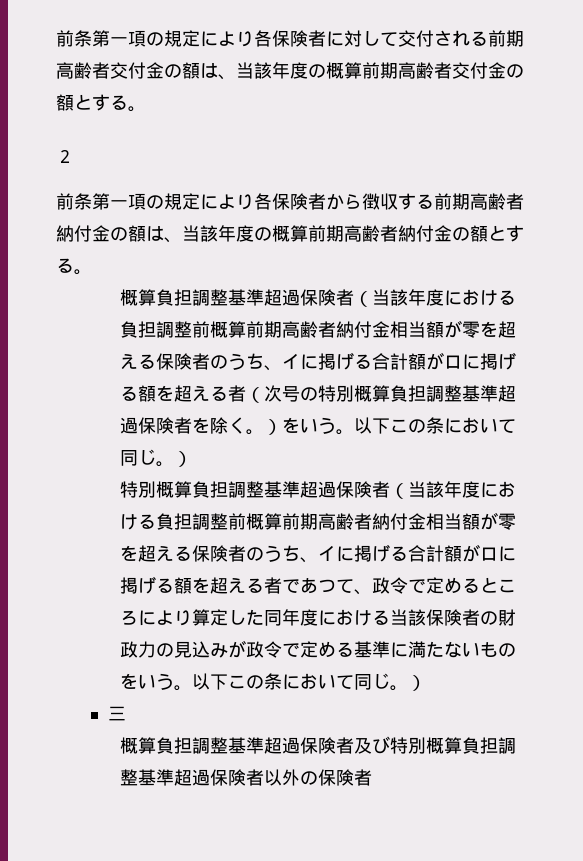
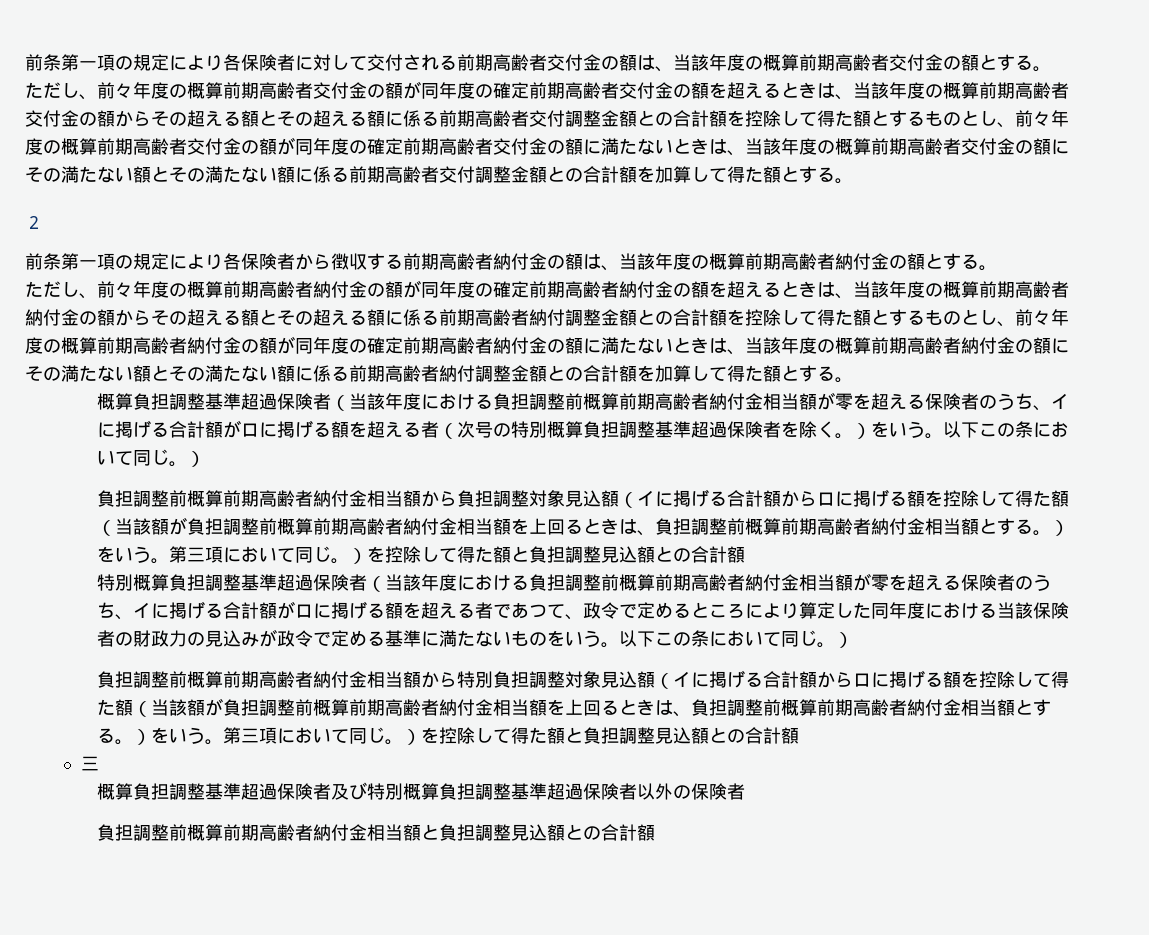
(146, 109) none -> [25,81,1069,100] [25,110,1069,128] [25,137,1069,156] [25,166,853,184] // ただし、前々年度の概算前期高齢者交付金の額が同年度の確定前期高齢者交付金の額を超えるときは、当該年度の概算前期高齢者交付金の額からその超える額とその超える額に係る前期高齢者交付調整金額との合計額を控除して得た額とするものとし、前々年度の概算前期高齢者交付金の額が同年度の確定前期高齢者交付金の額に満たないときは、当該年度の概算前期高齢者交付金の額にその満たない額とその満たない額に係る前期高齢者交付調整金額との合計額を加算して得た額とする。
(92, 272) none -> [25,280,1069,299] [25,309,1069,327] [25,336,1069,355] [25,365,853,383] // ただし、前々年度の概算前期高齢者納付金の額が同年度の確定前期高齢者納付金の額を超えるときは、当該年度の概算前期高齢者納付金の額からその超える額とその超える額に係る前期高齢者納付調整金額との合計額を控除して得た額とするものとし、前々年度の概算前期高齢者納付金の額が同年度の確定前期高齢者納付金の額に満たないときは、当該年度の概算前期高齢者納付金の額にその満たない額とその満たない額に係る前期高齢者納付調整金額との合計額を加算して得た額とする。
(192, 459) none -> [96,489,1069,508] [96,517,1069,536] [96,546,745,564] // 負担調整前概算前期高齢者納付金相当額から負担調整対象見込額（イに掲げる合計額からロに掲げる額を控除して得た額（当該額が負担調整前概算前期高齢者納付金相当額を上回るときは、負担調整前概算前期高齢者納付金相当額とする。）をいう。第三項において同じ。）を控除して得た額と負担調整見込額との合計額
(426, 683) none -> [96,670,1069,689] [96,698,1051,717] [96,727,799,745] // 負担調整前概算前期高齢者納付金相当額から特別負担調整対象見込額（イに掲げる合計額からロに掲げる額を控除して得た額（当該額が負担調整前概算前期高齢者納付金相当額を上回るときは、負担調整前概算前期高齢者納付金相当額とする。）をいう。第三項において同じ。）を控除して得た額と負担調整見込額との合計額
(372, 777) none -> [96,824,655,841] // 負担調整前概算前期高齢者納付金相当額と負担調整見込額との合計額

